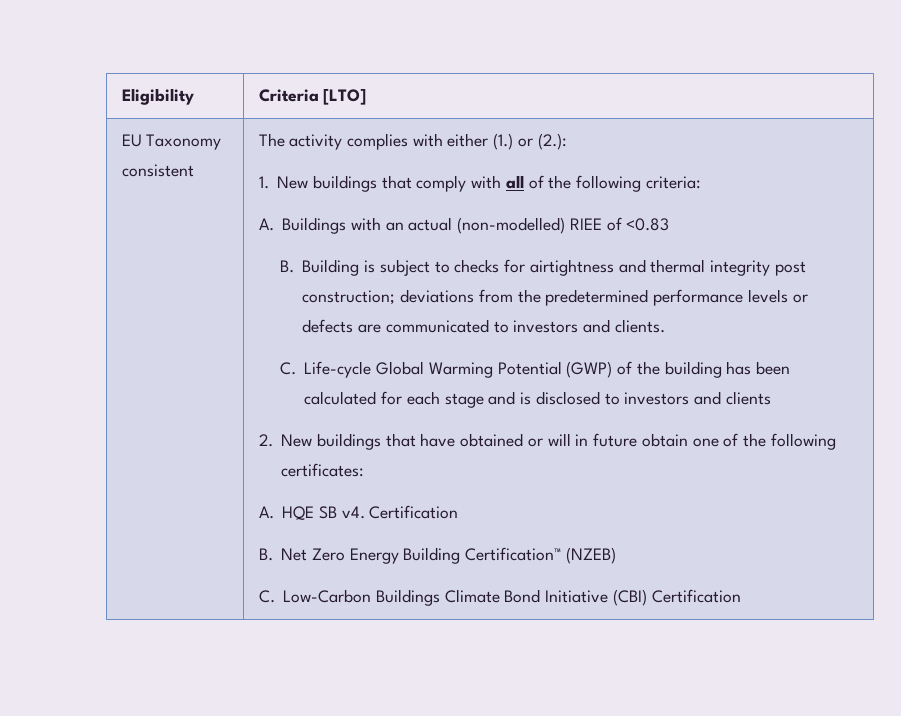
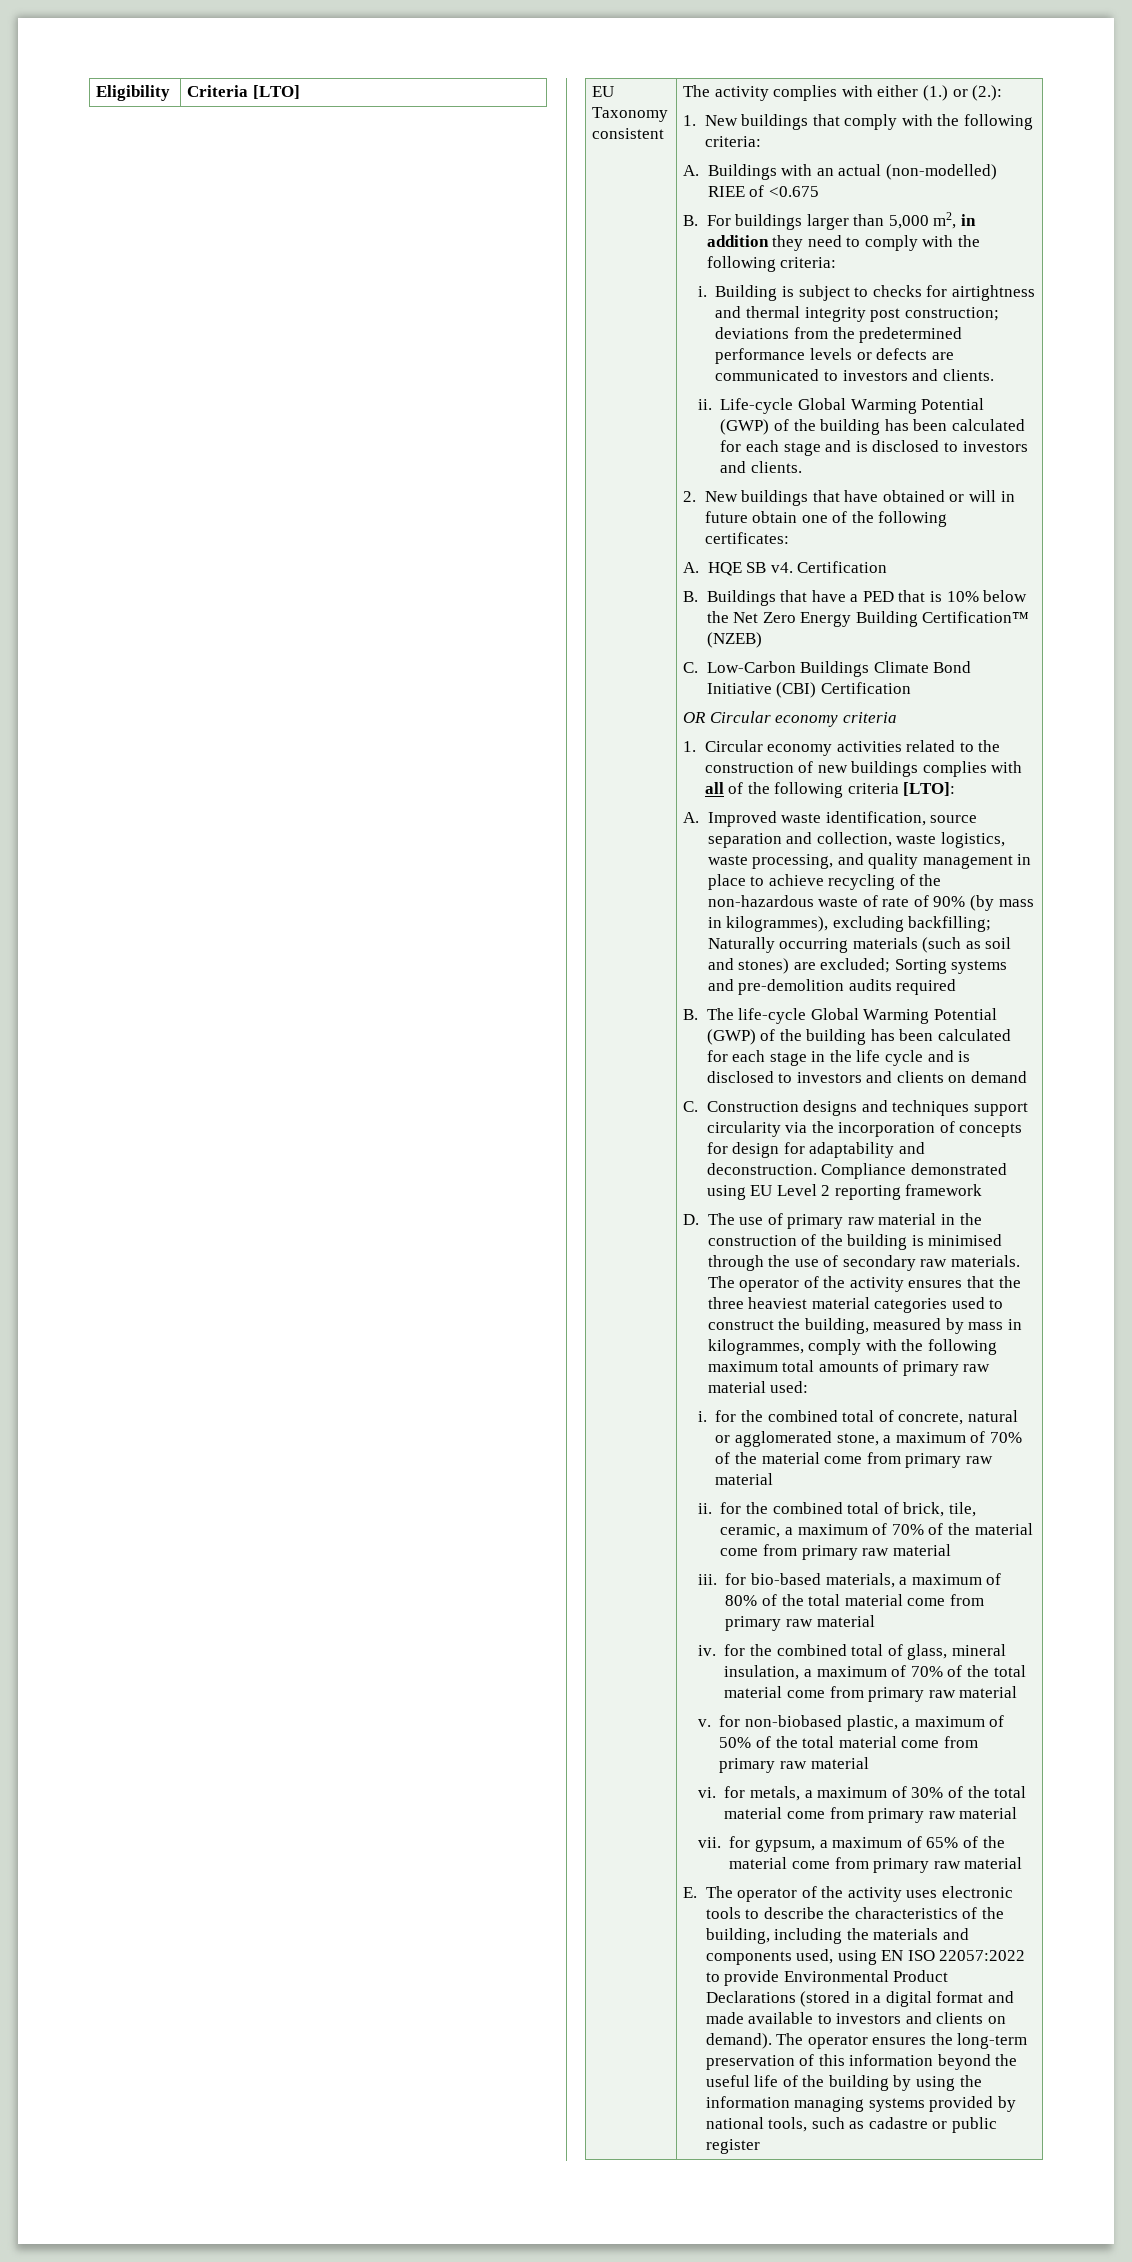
[505,175,544,189] all of -> (933, 120) none
[626,218,670,231] [279,260,294,273] <0.83 // B. -> [768,186,819,197] [683,212,977,230] [706,235,981,251] [706,256,837,272] [697,286,707,297] <0.675 // B. For buildings larger than 5,000 m2, in addition they need to comply with the following criteria: // i.
[279,362,296,375] C. -> [697,399,712,410] ii.
[725,391,771,405] clients -> [750,461,802,473] clients.
(273, 554) none -> [706,590,1028,606] [706,611,729,623] Buildings that have a PED that is 10% below the
(741, 596) none -> [683,711,897,727] [683,740,1001,756] [704,761,1023,777] [704,782,956,798] [683,811,978,827] [707,832,1005,848] [707,853,1032,869] [707,874,942,890] [707,895,1034,911] [707,916,992,932] [707,937,1012,953] [707,958,1008,974] [707,979,957,995] [683,1008,997,1024] [706,1029,1012,1045] [706,1050,971,1066] [706,1071,1028,1083] [683,1100,1028,1116] [706,1121,1023,1137] [706,1142,925,1158] [706,1163,1007,1179] [706,1184,983,1200] [683,1213,982,1229] [707,1234,1003,1250] [707,1255,1021,1271] [707,1276,1021,1292] [707,1297,1004,1313] [707,1318,1023,1334] [707,1339,997,1355] [707,1360,991,1376] [707,1381,809,1393] [697,1410,1018,1425] [715,1431,1022,1447] [715,1452,993,1468] [715,1473,774,1485] [697,1502,976,1517] [720,1523,1033,1538] [720,1544,951,1560] [697,1573,1002,1588] [725,1594,984,1606] [725,1615,875,1631] [697,1644,1006,1660] [724,1665,1026,1680] [724,1686,1018,1702] [697,1715,1005,1731] [719,1736,978,1748] [719,1757,869,1773] [697,1786,1027,1801] [724,1807,1018,1823] [697,1836,1005,1852] [729,1857,1023,1873] [683,1886,1014,1902] [705,1907,1005,1919] [705,1928,969,1944] [705,1949,1026,1965] [705,1970,949,1986] [705,1991,1015,2007] [705,2012,1007,2024] [705,2033,1028,2049] [705,2054,1018,2070] [705,2075,982,2091] [705,2096,1016,2112] [705,2117,998,2133] [705,2139,760,2154] // OR Circular economy criteria // 1. Circular economy activities related to the construction of new buildings complies with all of the following criteria [LTO]: // A. Improved waste identification, source separation and collection, waste logistics, waste processing, and quality management in place to achieve recycling of the non-hazardous waste of rate of 90% (by mass in kilogrammes), excluding backfilling; Naturally occurring materials (such as soil and stones) are excluded; Sorting systems and pre-demolition audits required // B. The life-cycle Global Warming Potential (GWP) of the building has been calculated for each stage in the life cycle and is disclosed to investors and clients on demand // C. Construction designs and techniques support circularity via the incorporation of concepts for design for adaptability and deconstruction. Compliance demonstrated using EU Level 2 reporting framework // D. The use of primary raw material in the construction of the building is minimised through the use of secondary raw materials. The operator of the activity ensures that the three heaviest material categories used to construct the building, measured by mass in kilogrammes, comply with the following maximum total amounts of primary raw material used: // i. for the combined total of concrete, natural or agglomerated stone, a maximum of 70% of the material come from primary raw material // ii. for the combined total of brick, tile, ceramic, a maximum of 70% of the material come from primary raw material // iii. for bio-based materials, a maximum of 80% of the total material come from primary raw material // iv. for the combined total of glass, mineral insulation, a maximum of 70% of the total material come from primary raw material // v. for non-biobased plastic, a maximum of 50% of the total material come from primary raw material // vi. for metals, a maximum of 30% of the total material come from primary raw material // vii. for gypsum, a maximum of 65% of the material come from primary raw material // E. The operator of the activity uses electronic tools to describe the characteristics of the building, including the materials and components used, using EN ISO 22057:2022 to provide Environmental Product Declarations (stored in a digital format and made available to investors and clients on demand). The operator ensures the long-term preservation of this information beyond the useful life of the building by using the information managing systems provided by national tools, such as cadastre or public register

